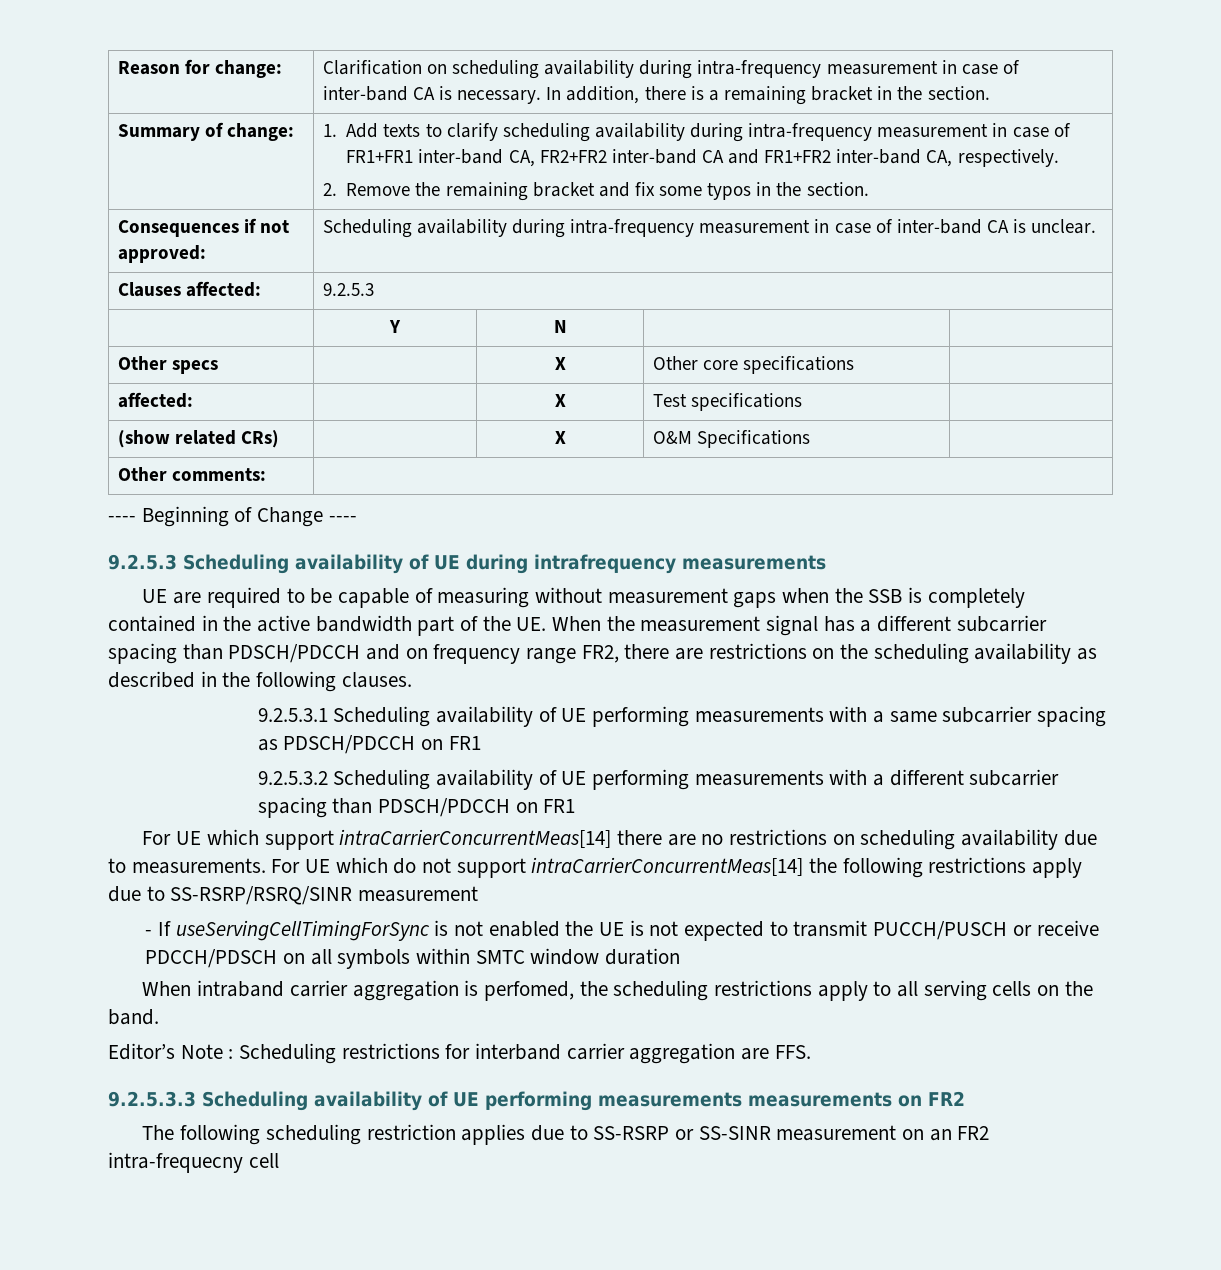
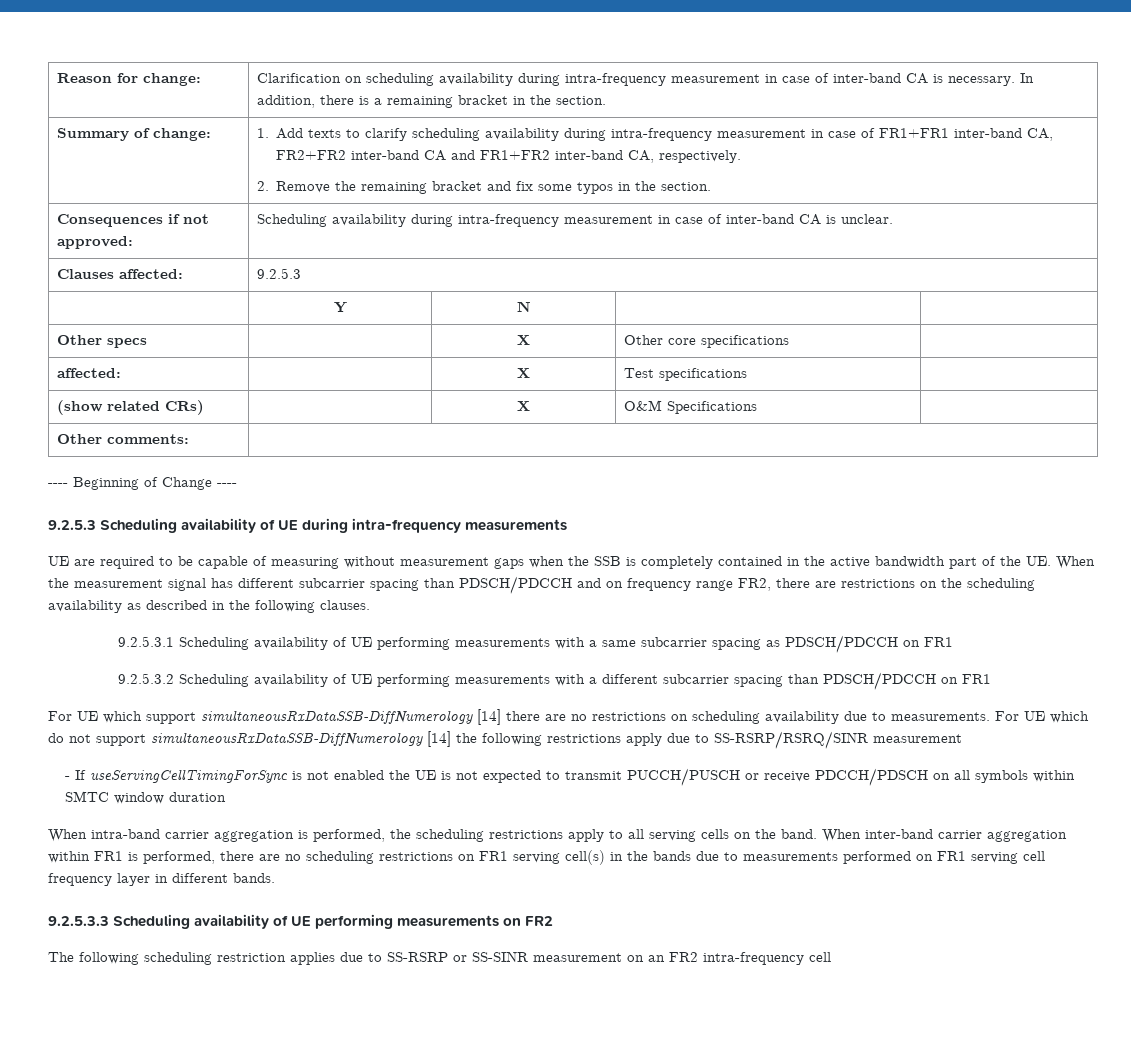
[534,554,676,574] intrafrequency -> [352,518,462,533] intra-frequency
[860,620,872,632] a -> (233, 583) none
[339,829,612,848] intraCarrierConcurrentMeas[14] -> [201,709,501,725] simultaneousRxDataSSB-DiffNumerology [14]
[531,857,804,876] intraCarrierConcurrentMeas[14] -> [151,731,451,747] simultaneousRxDataSSB-DiffNumerology [14]
[197,980,285,997] intraband -> [91,829,160,839] intra-band
[483,981,574,1001] perfomed, -> [313,829,385,842] performed,
[108,1043,811,1064] // Editor’s Note : Scheduling restrictions for interband carrier aggregation are FFS. -> [822,829,1067,842] [48,850,1045,865] [48,873,275,886] When inter-band carrier aggregation within FR1 is performed, there are no scheduling restrictions on FR1 serving cell(s) in the bands due to measurements performed on FR1 serving cell frequency layer in different bands.
[748,1092,892,1107] measurements -> (500, 921) none
[108,1152,243,1173] intra-frequecny -> [703,952,804,965] intra-frequency

